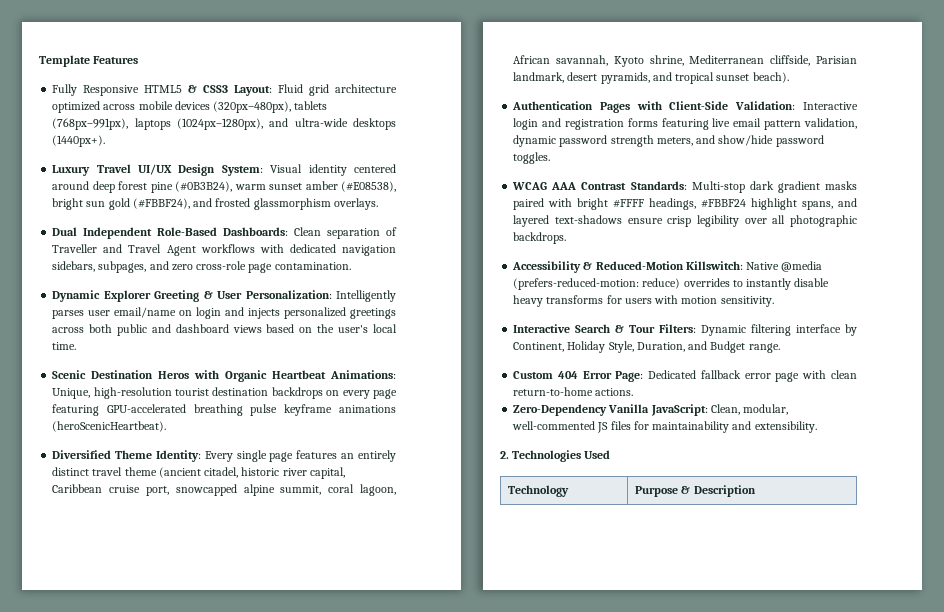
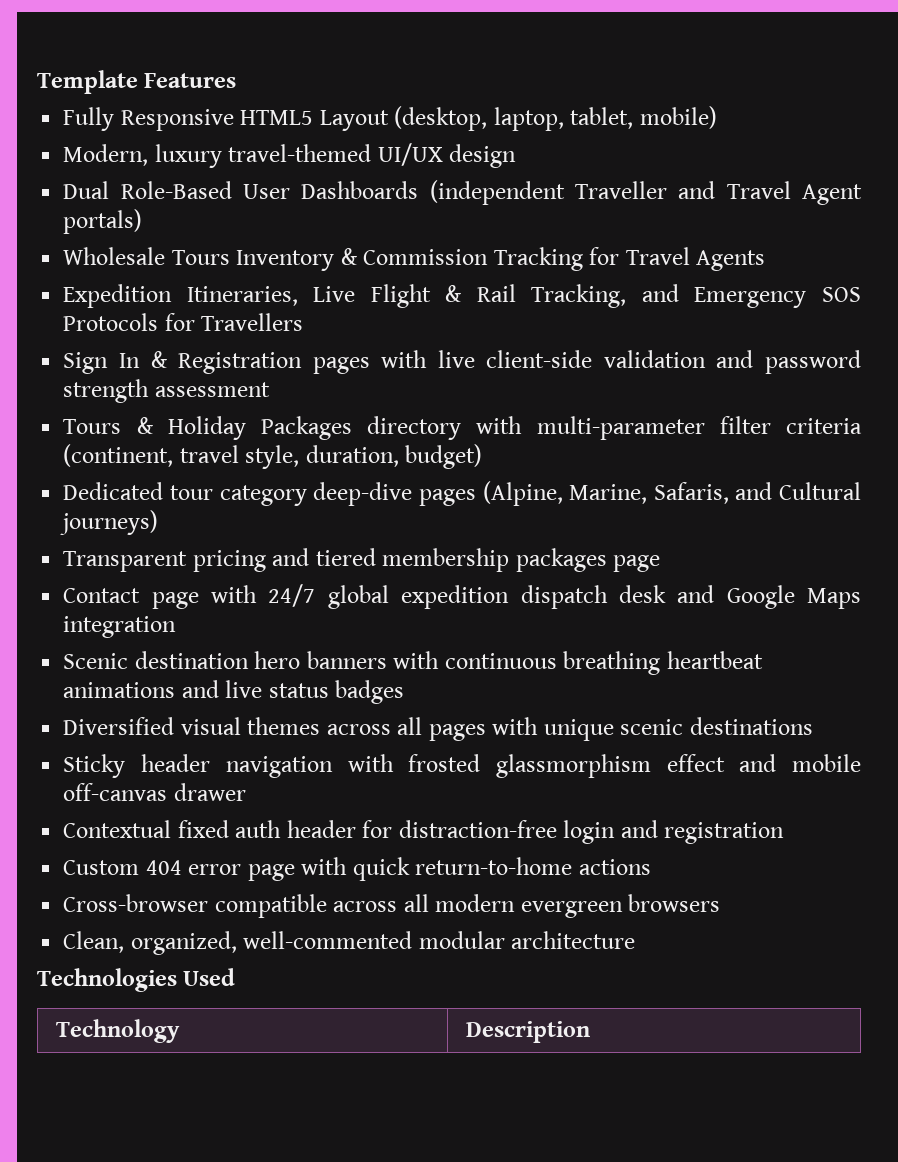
[188,84,397,96] [52,101,328,113] [52,118,397,130] [52,135,106,147] [52,164,396,176] [52,181,396,193] [52,198,378,210] [52,227,397,239] [52,244,397,256] [52,261,351,273] [52,290,396,302] [52,307,396,319] [52,324,397,336] [52,342,77,350] [52,370,396,382] [52,387,397,399] [52,404,396,416] [52,421,167,432] [52,450,396,462] [52,467,345,479] [52,484,396,496] [513,55,857,67] [513,72,789,84] [512,101,858,113] [513,118,857,130] [513,135,824,147] [513,152,551,164] [512,181,857,193] [513,198,857,210] [513,215,857,227] [513,232,567,244] [512,261,823,273] [513,278,830,290] [513,295,774,307] [513,324,857,336] [513,341,780,353] [513,370,857,382] [513,387,634,396] [513,404,789,416] [512,421,817,433] [500,451,509,459] & CSS3 Layout: Fluid grid architecture optimized across mobile devices (320px–480px), tablets (768px–991px), laptops (1024px–1280px), and ultra-wide desktops (1440px+). // Luxury Travel UI/UX Design System: Visual identity centered around deep forest pine (#0B3B24), warm sunset amber (#E08538), bright sun gold (#FBBF24), and frosted glassmorphism overlays. // Dual Independent Role-Based Dashboards: Clean separation of Traveller and Travel Agent workflows with dedicated navigation sidebars, subpages, and zero cross-role page contamination. // Dynamic Explorer Greeting & User Personalization: Intelligently parses user email/name on login and injects personalized greetings across both public and dashboard views based on the user's local time. // Scenic Destination Heros with Organic Heartbeat Animations: Unique, high-resolution tourist destination backdrops on every page featuring GPU-accelerated breathing pulse keyframe animations (heroScenicHeartbeat). // Diversified Theme Identity: Every single page features an entirely distinct travel theme (ancient citadel, historic river capital, Caribbean cruise port, snowcapped alpine summit, coral lagoon, African savannah, Kyoto shrine, Mediterranean cliffside, Parisian landmark, desert pyramids, and tropical sunset beach). // Authentication Pages with Client-Side Validation: Interactive login and registration forms featuring live email pattern validation, dynamic password strength meters, and show/hide password toggles. // WCAG AAA Contrast Standards: Multi-stop dark gradient masks paired with bright #FFFF headings, #FBBF24 highlight spans, and layered text-shadows ensure crisp legibility over all photographic backdrops. // Accessibility & Reduced-Motion Killswitch: Native @media (prefers-reduced-motion: reduce) overrides to instantly disable heavy transforms for users with motion sensitivity. // Interactive Search & Tour Filters: Dynamic filtering interface by Continent, Holiday Style, Duration, and Budget range. // Custom 404 Error Page: Dedicated fallback error page with clean return-to-home actions. // Zero-Dependency Vanilla JavaScript: Clean, modular, well-commented JS files for maintainability and extensibility. // 2. -> [319,106,717,131] [63,143,517,168] [63,180,863,205] [63,209,143,234] [63,247,766,271] [63,284,861,308] [63,313,304,331] [63,350,861,374] [63,379,270,403] [63,416,862,440] [63,444,483,469] [63,481,862,506] [60,510,159,535] [63,548,661,572] [63,584,861,609] [63,616,177,638] [63,651,763,675] [63,680,405,704] [63,717,813,741] [63,754,862,778] [63,783,246,801] [63,820,785,844] [63,857,651,881] [63,894,721,918] [63,931,636,955] Layout (desktop, laptop, tablet, mobile) // Modern, luxury travel-themed UI/UX design // Dual Role-Based User Dashboards (independent Traveller and Travel Agent portals) // Wholesale Tours Inventory & Commission Tracking for Travel Agents // Expedition Itineraries, Live Flight & Rail Tracking, and Emergency SOS Protocols for Travellers // Sign In & Registration pages with live client-side validation and password strength assessment // Tours & Holiday Packages directory with multi-parameter filter criteria (continent, travel style, duration, budget) // Dedicated tour category deep-dive pages (Alpine, Marine, Safaris, and Cultural journeys) // Transparent pricing and tiered membership packages page // Contact page with 24/7 global expedition dispatch desk and Google Maps integration // Scenic destination hero banners with continuous breathing heartbeat animations and live status badges // Diversified visual themes across all pages with unique scenic destinations // Sticky header navigation with frosted glassmorphism effect and mobile off-canvas drawer // Contextual fixed auth header for distraction-free login and registration // Custom 404 error page with quick return-to-home actions // Cross-browser compatible across all modern evergreen browsers // Clean, organized, well-commented modular architecture //
[635,486,691,497] Purpose & -> (180, 1031) none

